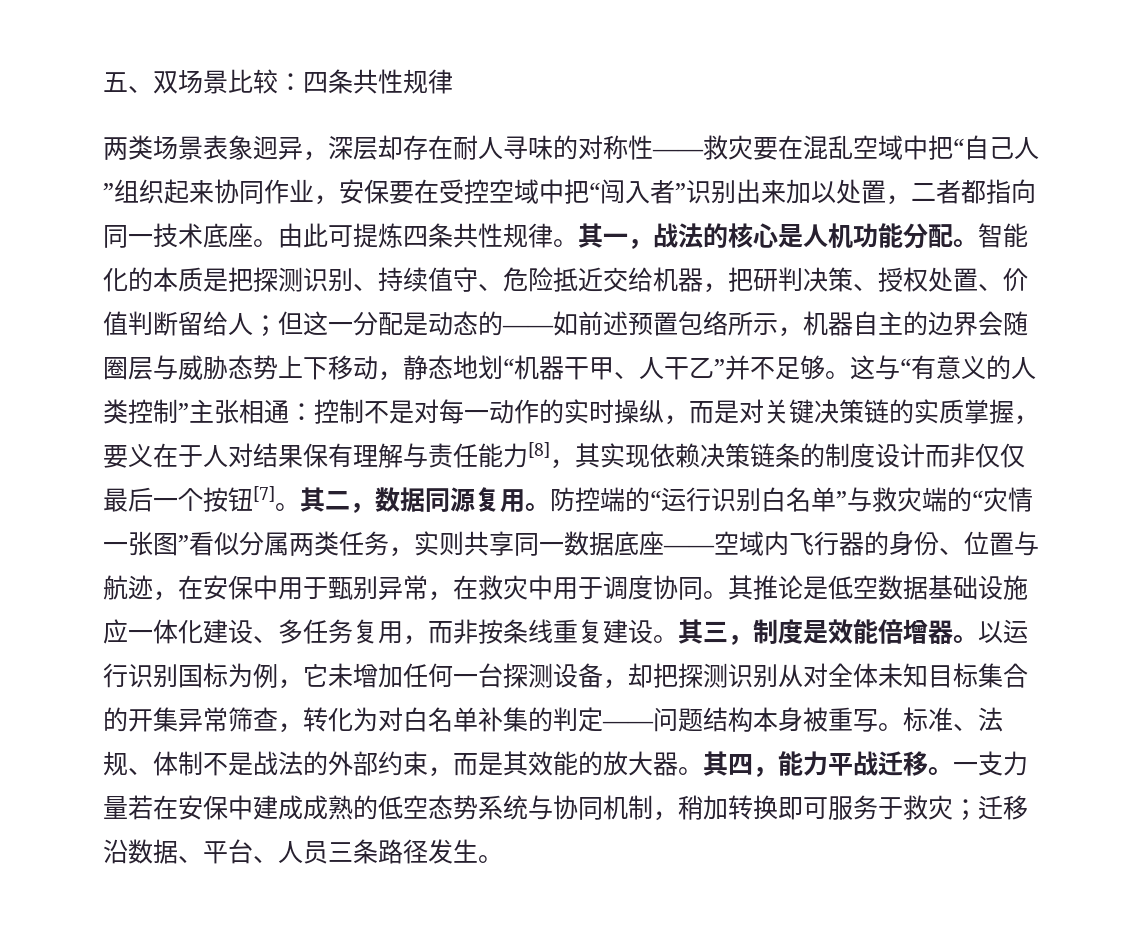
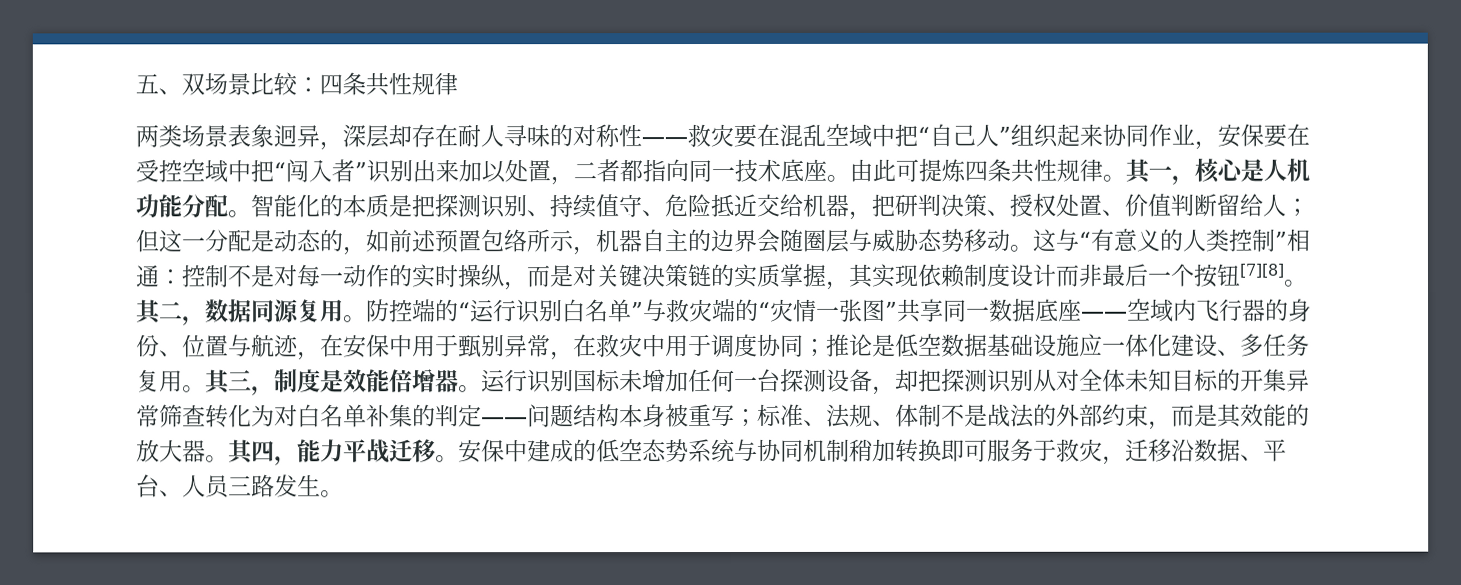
[653,223,728,248] 战法的 -> (1195, 180) none
[502,325,554,333] —— -> [342,246,366,256] ，
[278,355,825,381] 上下移动，静态地划“机器干甲、人干乙”并不足够 -> [963,228,1010,252] 移动
[189,399,239,424] 主张 -> (1287, 240) none
[103,442,550,468] [550,443,825,469] 要义在于人对结果保有理解与责任能力[8]，其实现依赖决策链条的 -> [848,263,965,288] 其实现依赖
[975,443,1025,468] 仅仅 -> (1102, 275) none
[253,486,275,502] [7] -> [1239,263,1284,278] [7][8]
[189,531,464,557] 看似分属两类任务，实则 -> (898, 310) none
[703,575,753,600] 。其 -> [803,338,827,357] ；
[403,619,653,645] ，而非按条线重复建设 -> (183, 381) none
[978,621,1003,643] 以 -> (482, 389) none
[228,663,328,689] 为例，它 -> (621, 381) none
[978,663,1028,688] 集合 -> (1219, 380) none
[278,723,303,733] ， -> (206, 415) none
[878,723,903,731] 。 -> [734,408,758,427] ；
[953,751,1028,776] [103,795,178,820] 一支力量若在 -> (459, 459) none
[303,795,353,820] 成熟 -> (574, 451) none
[653,811,678,821] ， -> (850, 450) none
[953,799,978,821] ； -> [1102,455,1126,465] ，
[353,839,428,864] 条路径 -> [251,474,275,498] 路

